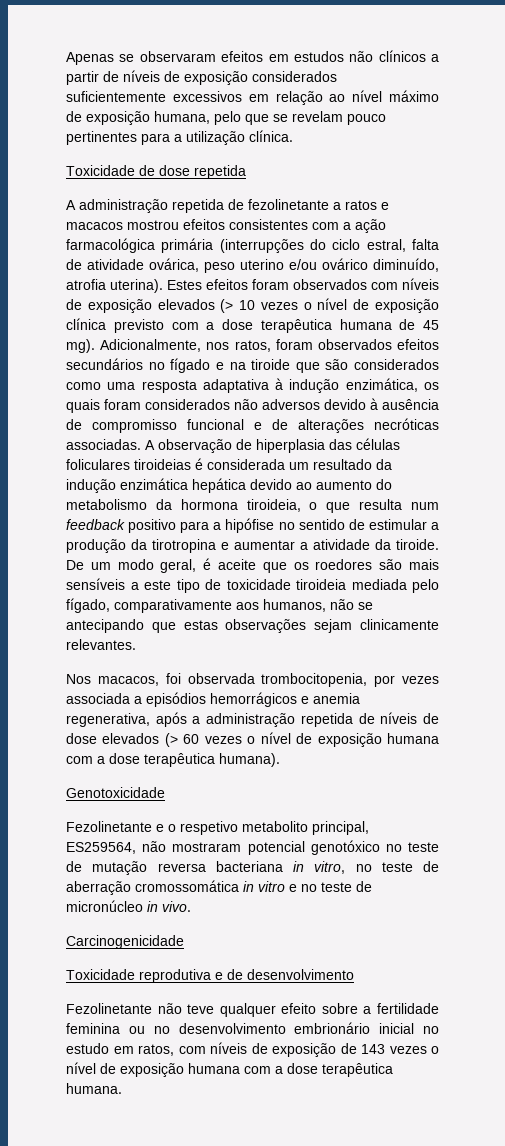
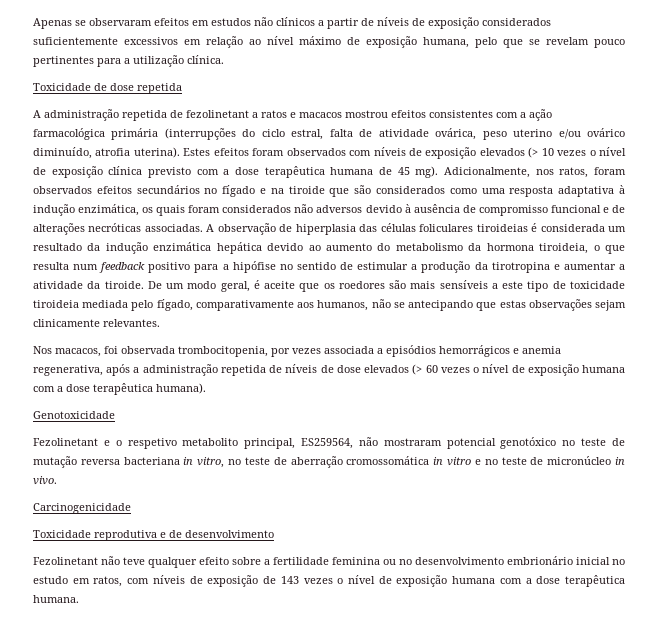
[248,199,329,210] fezolinetante -> [186,110,249,118] fezolinetant
[66,821,152,832] Fezolinetante -> [33,438,98,446] Fezolinetant
[66,1003,152,1014] Fezolinetante -> [33,557,98,565] Fezolinetant

